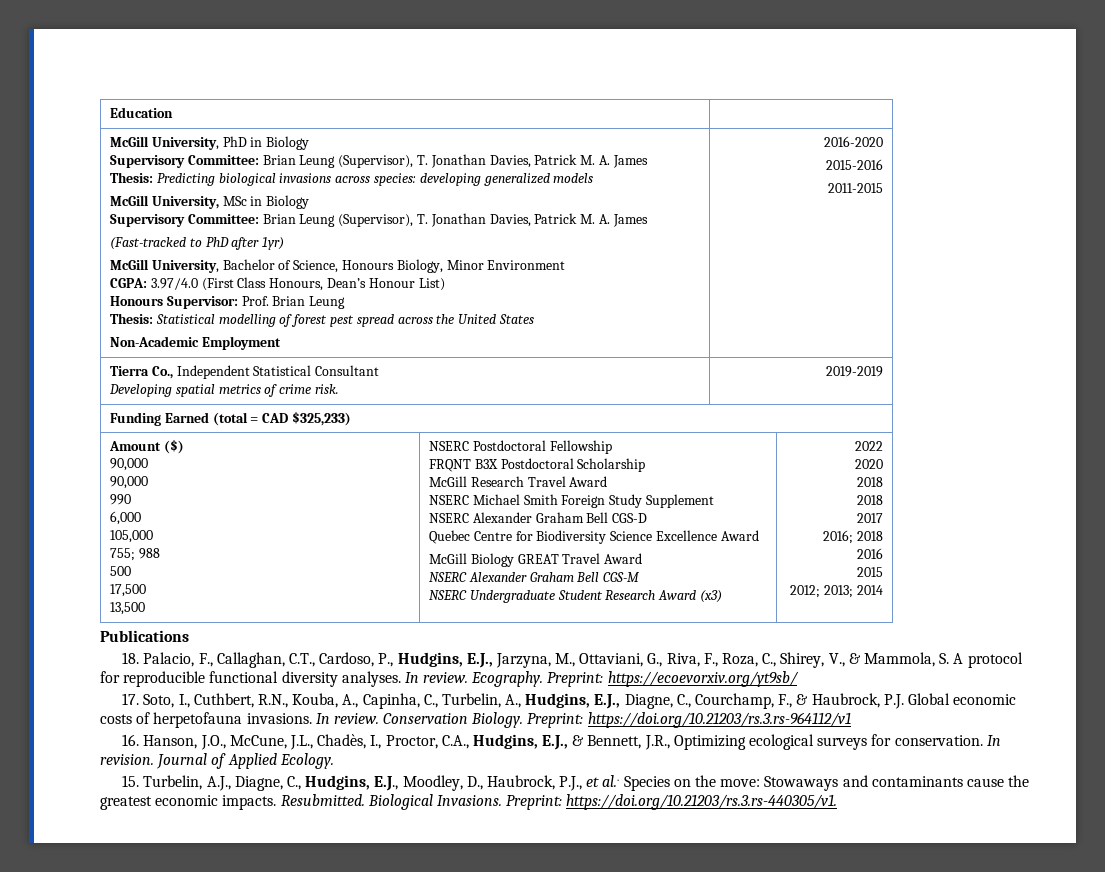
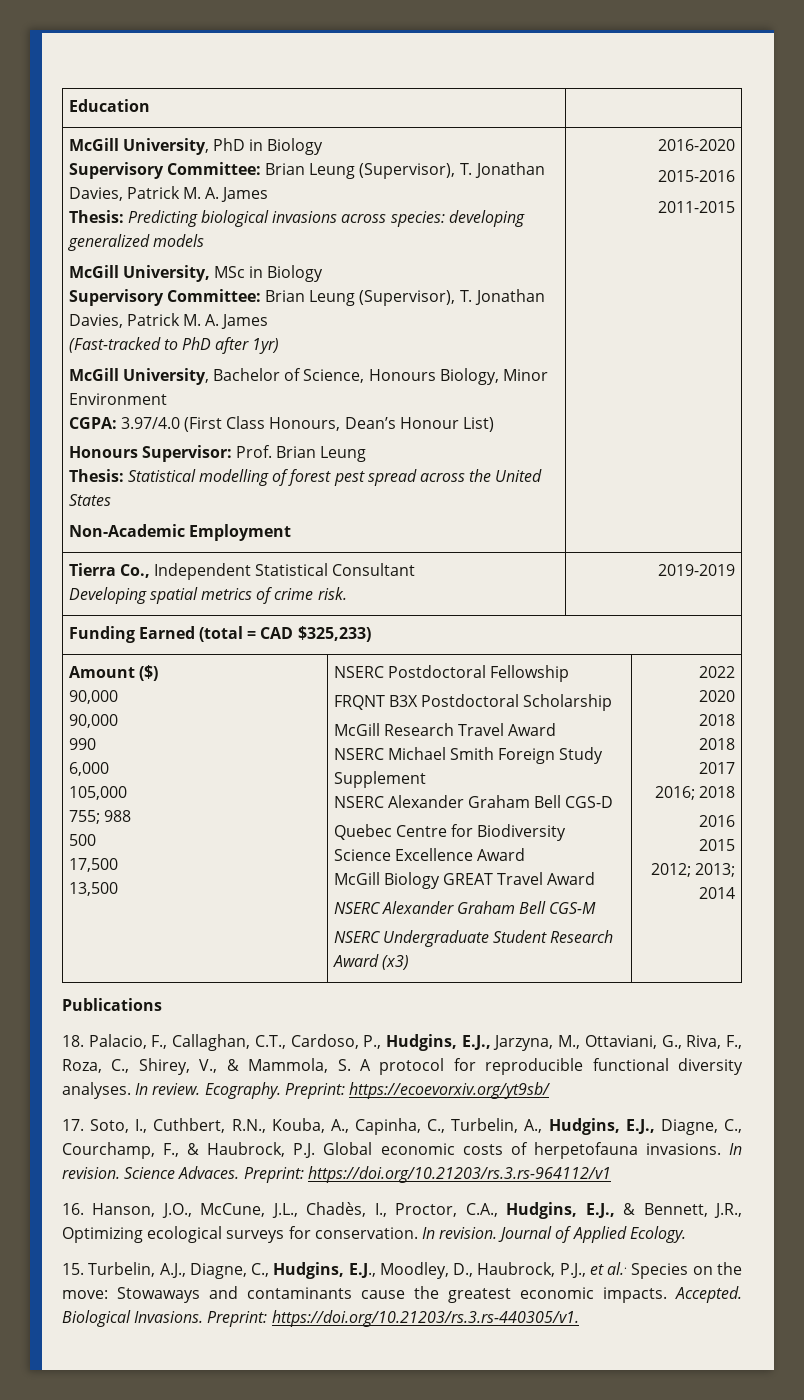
[333,712,524,728] review. Conservation Biology. -> [62,1166,240,1179] revision. Science Advaces.
[280,794,365,806] Resubmitted. -> [675,1286,742,1303] Accepted.

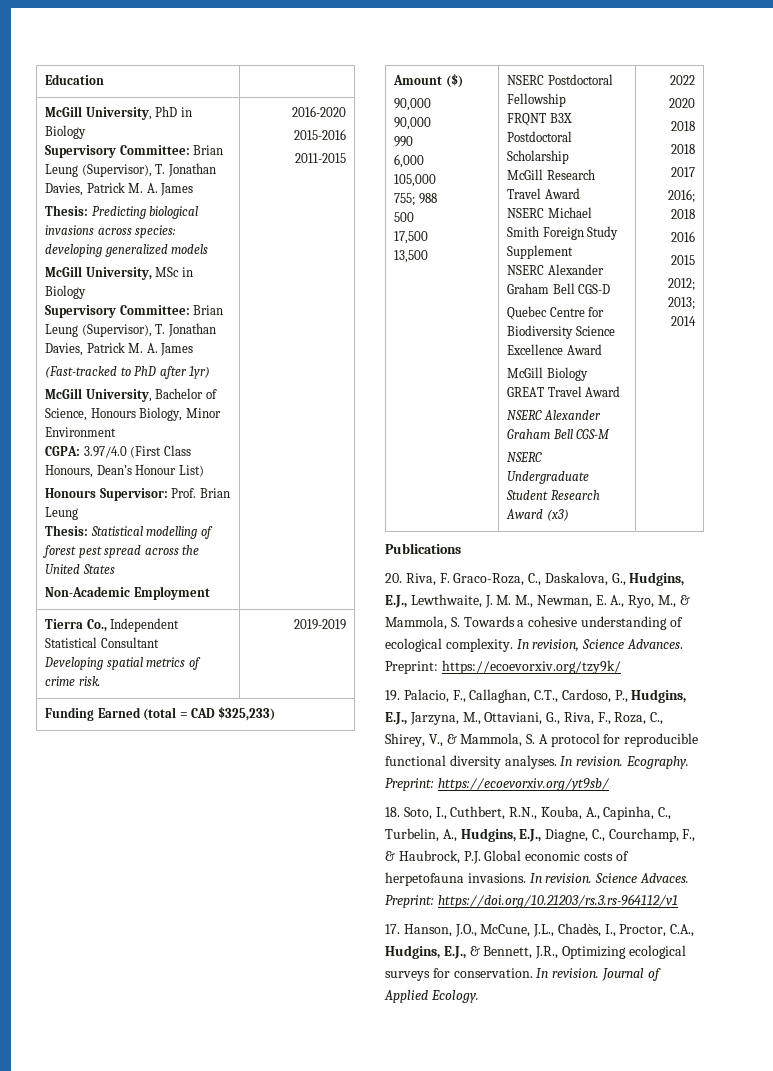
[62,1035,84,1047] 18. -> [385,572,685,586] [385,594,690,608] [385,616,683,630] [385,638,683,652] [385,660,621,674] [385,690,400,701] 20. Riva, F. Graco-Roza, C., Daskalova, G., Hudgins, E.J., Lewthwaite, J. M. M., Newman, E. A., Ryo, M., & Mammola, S. Towards a cohesive understanding of ecological complexity. In revision, Science Advances. Preprint: https://ecoevorxiv.org/tzy9k/ // 19.
[152,1083,201,1095] review. -> [576,756,624,766] revision.
[62,1119,84,1131] 17. -> [385,807,400,817] 18.
[62,1203,84,1215] 16. -> [385,924,400,934] 17.
[62,1262,742,1279] [62,1286,742,1303] [62,1310,579,1327] // 15. Turbelin, A.J., Diagne, C., Hudgins, E.J., Moodley, D., Haubrock, P.J., et al.. Species on the move: Stowaways and contaminants cause the greatest economic impacts. Accepted. Biological Invasions. Preprint: https://doi.org/10.21203/rs.3.rs-440305/v1. -> (479, 996) none

